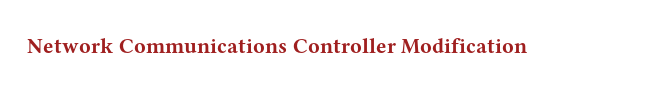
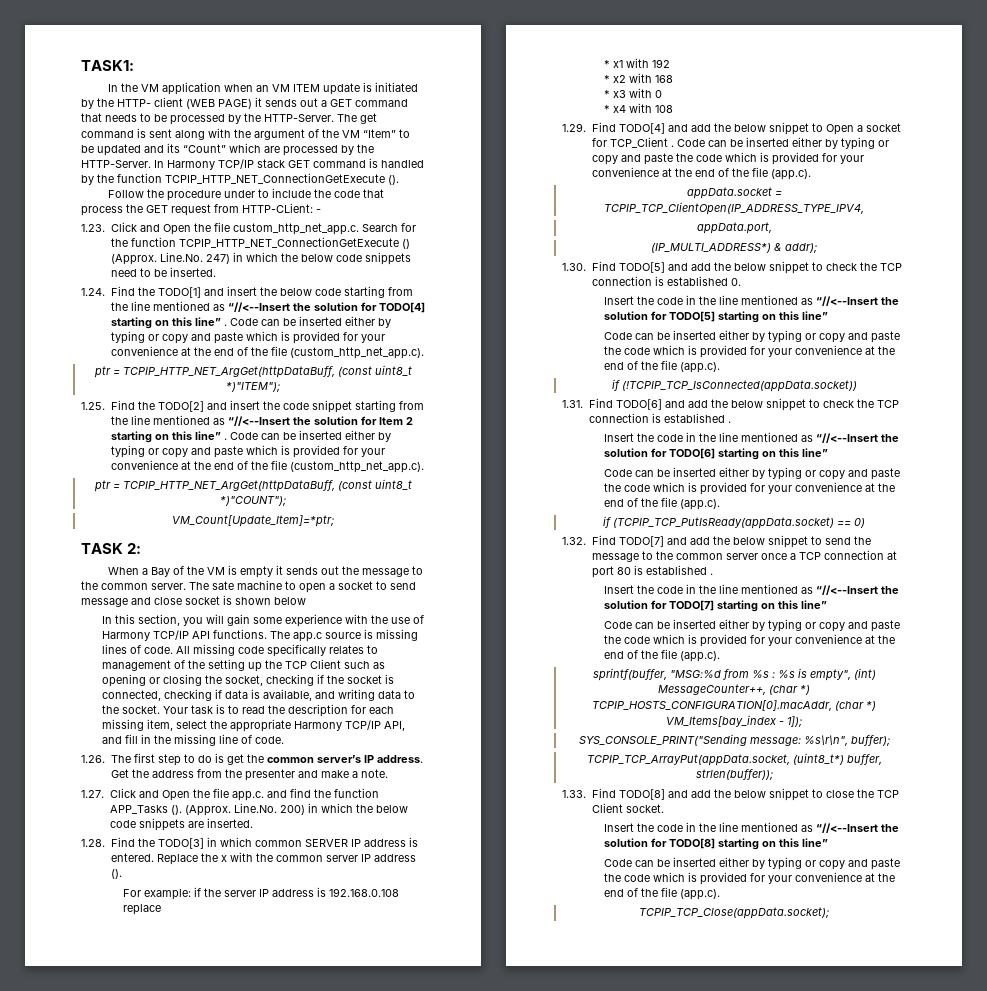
[27,38,529,54] Network Communications Controller Modification -> [81,60,134,71] [107,82,418,95] [81,97,408,109] [81,113,377,125] [81,128,410,140] [81,143,374,156] [81,158,424,170] [81,173,399,185] [107,188,384,201] [81,203,321,216] [81,222,416,235] [110,237,410,249] [110,252,411,265] [110,267,216,277] [81,286,413,298] [110,301,425,313] [110,316,391,329] [110,331,385,344] [110,346,424,359] [93,365,412,378] [226,382,280,392] [81,400,424,413] [110,415,413,426] [110,430,391,443] [110,445,385,458] [110,460,424,473] [93,479,412,492] [220,496,286,506] [172,515,334,527] [81,543,142,554] [107,565,423,578] [81,580,416,593] [81,595,306,607] [102,614,425,627] [102,629,419,642] [102,644,379,657] [102,659,386,672] [102,674,395,687] [102,689,416,701] [102,704,395,717] [102,719,406,732] [102,734,285,746] [81,753,423,766] [110,769,388,781] [81,788,379,801] [109,803,408,816] [109,818,253,831] [81,837,418,849] [110,852,416,865] [110,869,122,879] [123,887,400,900] [123,904,162,915] [604,58,671,68] [604,73,674,83] [604,88,663,98] [604,103,674,113] [562,122,901,135] [591,137,889,150] [591,152,864,165] [591,167,811,180] [686,187,782,199] [604,202,864,215] [696,222,772,234] [651,243,817,253] [562,261,902,274] [591,276,741,286] [604,295,900,306] [604,311,829,323] [604,330,901,343] [604,345,896,358] [604,360,721,373] [611,379,857,392] [562,398,899,411] [588,413,731,423] [604,432,900,443] [604,448,829,460] [604,467,901,480] [604,482,896,495] [604,497,721,510] [603,516,865,529] [562,535,871,548] [591,550,897,562] [591,565,713,578] [604,584,900,595] [604,600,828,612] [604,619,901,632] [604,634,896,647] [604,649,721,662] [592,668,876,681] [658,684,810,695] [592,700,876,711] [666,715,802,727] [578,734,890,746] [586,753,882,766] [695,769,773,780] [562,788,899,801] [591,803,664,813] [604,822,900,833] [604,838,829,850] [604,857,901,870] [604,872,896,885] [604,887,721,900] [639,907,829,919] TASK1: // In the VM application when an VM ITEM update is initiated by the HTTP- client (WEB PAGE) it sends out a GET command that needs to be processed by the HTTP-Server. The get command is sent along with the argument of the VM “Item” to be updated and its “Count” which are processed by the HTTP-Server. In Harmony TCP/IP stack GET command is handled by the function TCPIP_HTTP_NET_ConnectionGetExecute (). // Follow the procedure under to include the code that process the GET request from HTTP-CLient: - // 1.23. Click and Open the file custom_http_net_app.c. Search for the function TCPIP_HTTP_NET_ConnectionGetExecute () (Approx. Line.No. 247) in which the below code snippets need to be inserted. // 1.24. Find the TODO[1] and insert the below code starting from the line mentioned as “//<--Insert the solution for TODO[4] starting on this line” . Code can be inserted either by typing or copy and paste which is provided for your convenience at the end of the file (custom_http_net_app.c). // ptr = TCPIP_HTTP_NET_ArgGet(httpDataBuff, (const uint8_t *)"ITEM"); // 1.25. Find the TODO[2] and insert the code snippet starting from the line mentioned as “//<--Insert the solution for Item 2 starting on this line” . Code can be inserted either by typing or copy and paste which is provided for your convenience at the end of the file (custom_http_net_app.c). // ptr = TCPIP_HTTP_NET_ArgGet(httpDataBuff, (const uint8_t *)"COUNT"); // VM_Count[Update_Item]=*ptr; // TASK 2: // When a Bay of the VM is empty it sends out the message to the common server. The sate machine to open a socket to send message and close socket is shown below // In this section, you will gain some experience with the use of Harmony TCP/IP API functions. The app.c source is missing lines of code. All missing code specifically relates to management of the setting up the TCP Client such as opening or closing the socket, checking if the socket is connected, checking if data is available, and writing data to the socket. Your task is to read the description for each missing item, select the appropriate Harmony TCP/IP API, and fill in the missing line of code. // 1.26. The first step to do is get the common server’s IP address. Get the address from the presenter and make a note. // 1.27. Click and Open the file app.c. and find the function APP_Tasks (). (Approx. Line.No. 200) in which the below code snippets are inserted. // 1.28. Find the TODO[3] in which common SERVER IP address is entered. Replace the x with the common server IP address (). // For example: if the server IP address is 192.168.0.108 replace // * x1 with 192 // * x2 with 168 // * x3 with 0 // * x4 with 108 // 1.29. Find TODO[4] and add the below snippet to Open a socket for TCP_Client . Code can be inserted either by typing or copy and paste the code which is provided for your convenience at the end of the file (app.c). // appData.socket = TCPIP_TCP_ClientOpen(IP_ADDRESS_TYPE_IPV4, // appData.port, // (IP_MULTI_ADDRESS*) & addr); // 1.30. Find TODO[5] and add the below snippet to check the TCP connection is established 0. // Insert the code in the line mentioned as “//<--Insert the solution for TODO[5] starting on this line” // Code can be inserted either by typing or copy and paste the code which is provided for your convenience at the end of the file (app.c). // if (!TCPIP_TCP_IsConnected(appData.socket)) // 1.31. Find TODO[6] and add the below snippet to check the TCP connection is established . // Insert the code in the line mentioned as “//<--Insert the solution for TODO[6] starting on this line” // Code can be inserted either by typing or copy and paste the code which is provided for your convenience at the end of the file (app.c). // if (TCPIP_TCP_PutIsReady(appData.socket) == 0) // 1.32. Find TODO[7] and add the below snippet to send the message to the common server once a TCP connection at port 80 is established . // Insert the code in the line mentioned as “//<--Insert the solution for TODO[7] starting on this line” // Code can be inserted either by typing or copy and paste the code which is provided for your convenience at the end of the file (app.c). // sprintf(buffer, "MSG:%d from %s : %s is empty", (int) MessageCounter++, (char *) TCPIP_HOSTS_CONFIGURATION[0].macAddr, (char *) VM_Items[bay_index - 1]); // SYS_CONSOLE_PRINT("Sending message: %s\r\n", buffer); // TCPIP_TCP_ArrayPut(appData.socket, (uint8_t*) buffer, strlen(buffer)); // 1.33. Find TODO[8] and add the below snippet to close the TCP Client socket. // Insert the code in the line mentioned as “//<--Insert the solution for TODO[8] starting on this line” // Code can be inserted either by typing or copy and paste the code which is provided for your convenience at the end of the file (app.c). // TCPIP_TCP_Close(appData.socket);

